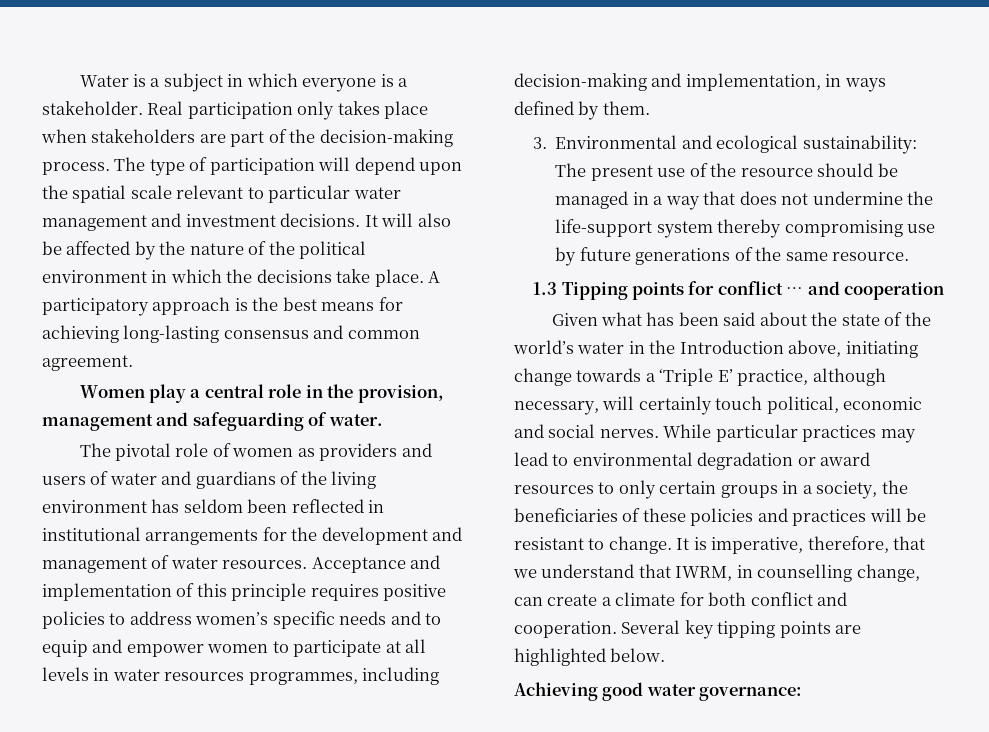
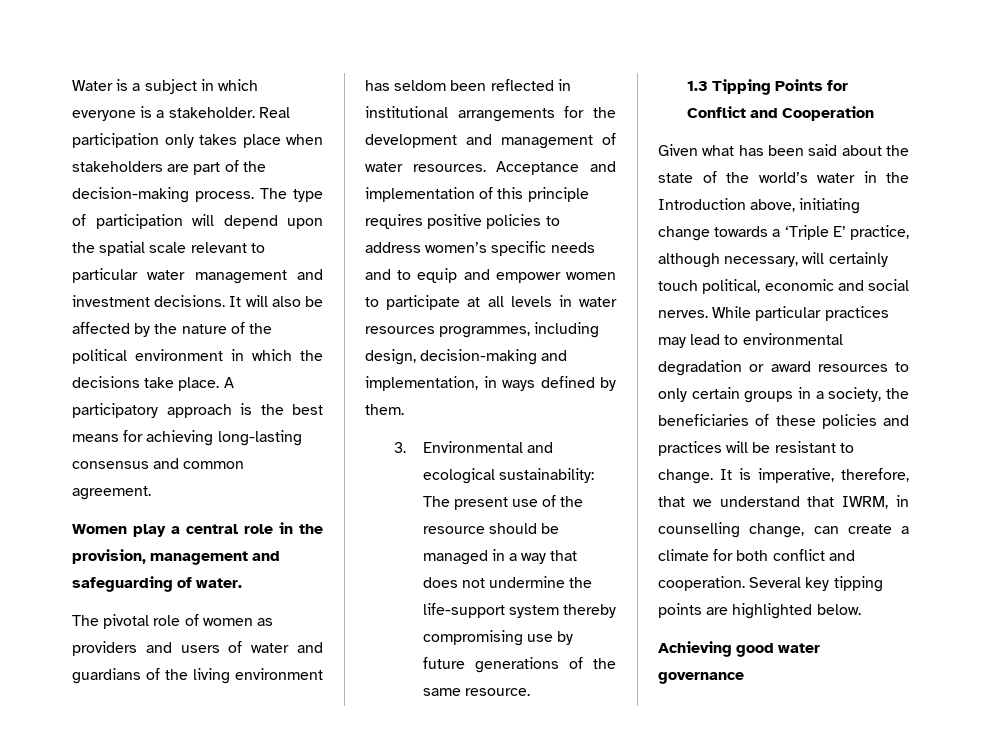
(440, 676) none -> [365,349,416,365] design,
[631,281,945,300] points for conflict … and cooperation -> [775,79,849,91] [686,106,875,121] Points for Conflict and Cooperation
[699,687,803,701] governance: -> [658,672,744,684] governance

